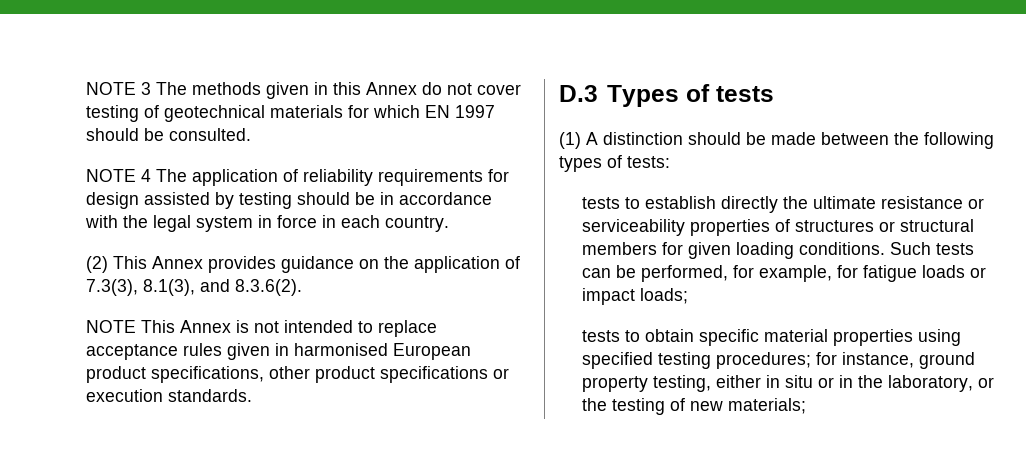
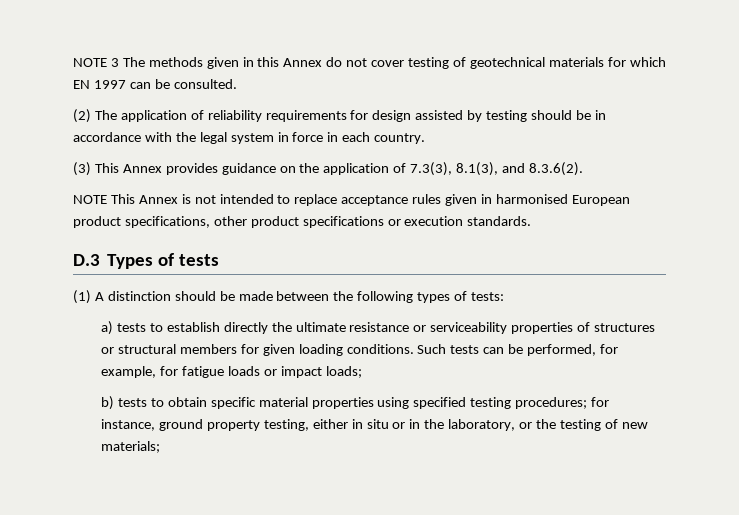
[86,128,139,141] should -> [129,82,151,89] can
[86,169,151,182] NOTE 4 -> [73,109,91,123] (2)
[86,256,108,273] (2) -> [73,162,91,176] (3)
(670, 162) none -> [101,321,114,335] a)
(689, 296) none -> [101,396,115,410] b)

